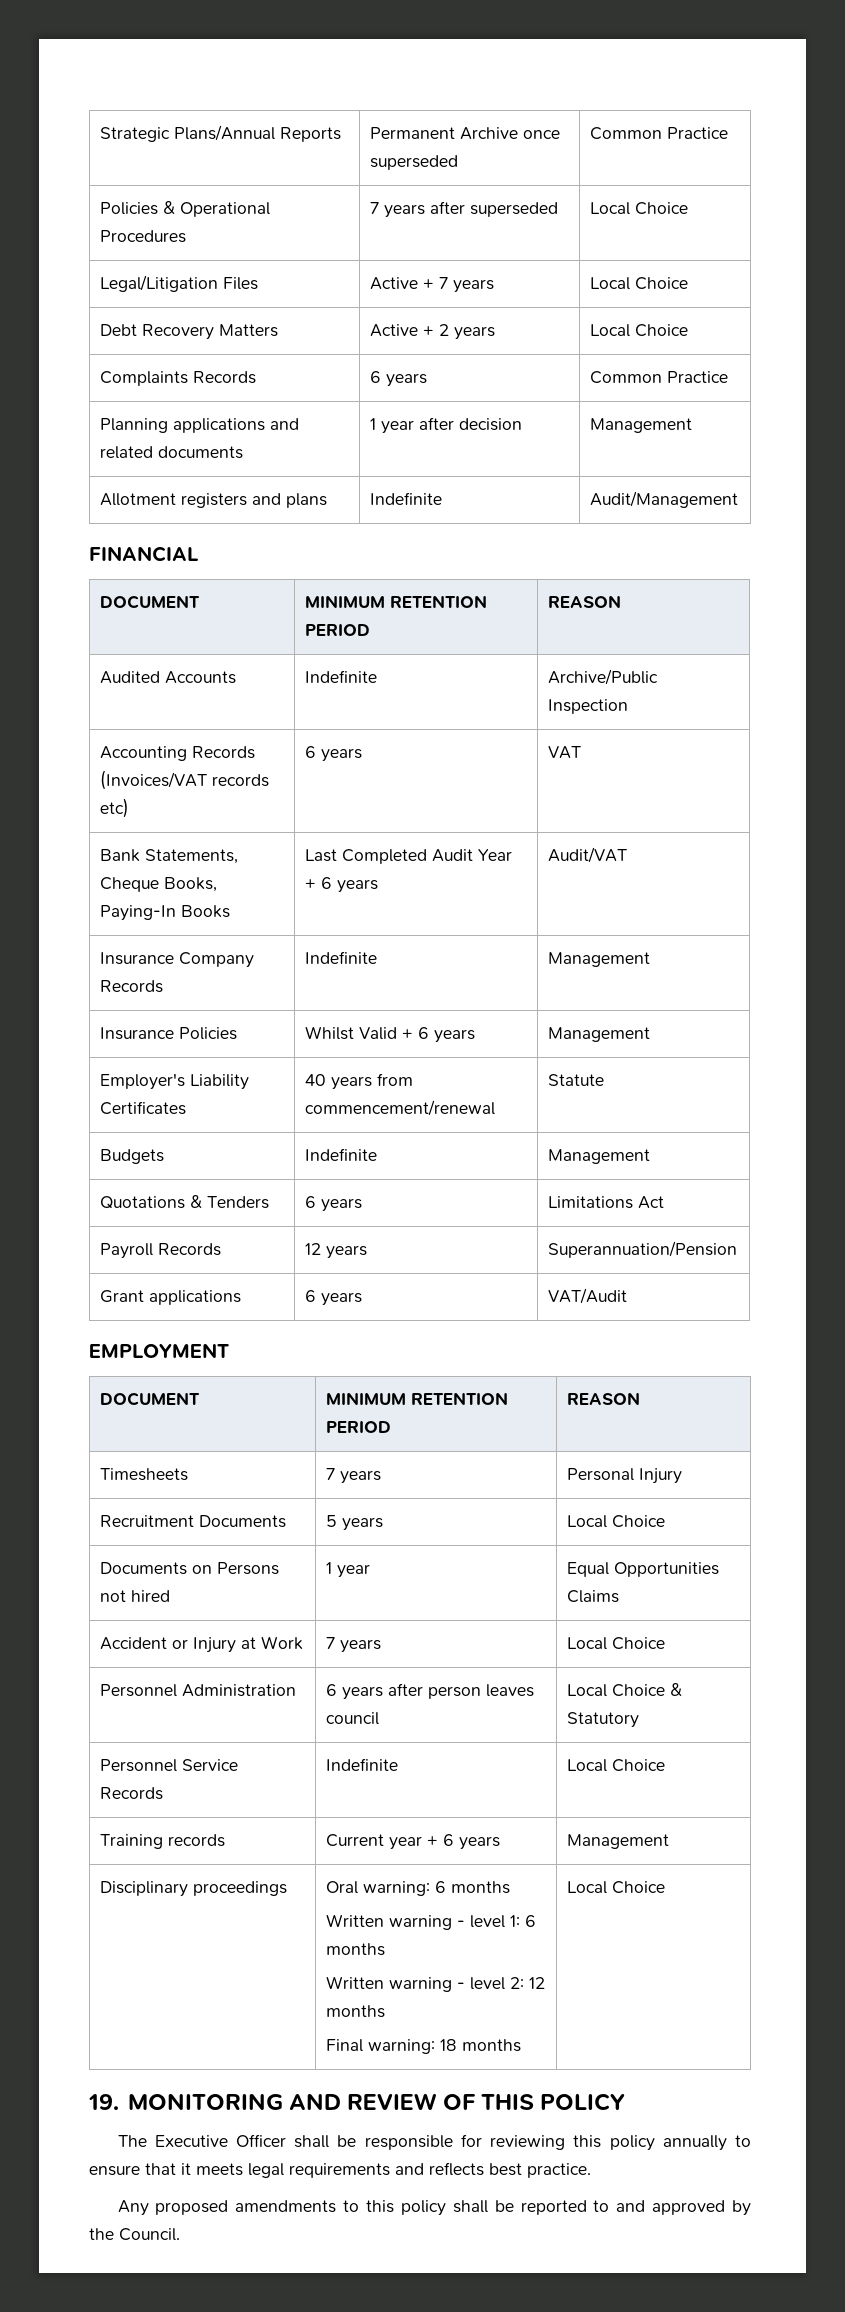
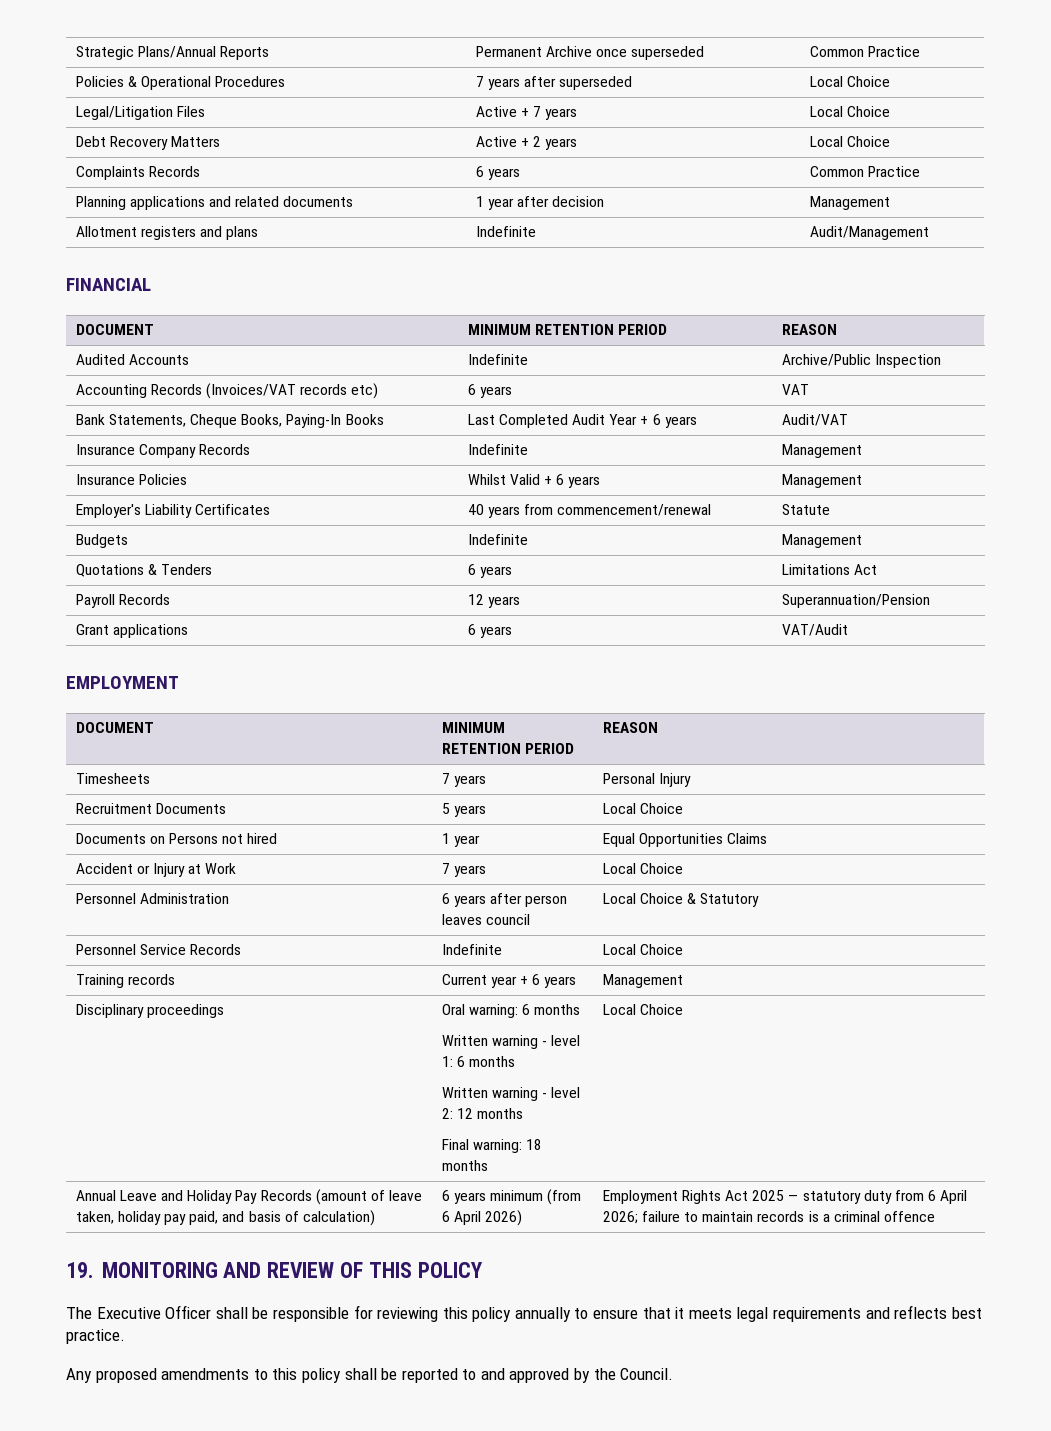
(665, 1887) none -> [75,1189,423,1205] [75,1210,375,1226] [441,1189,582,1205] [441,1210,522,1226] [602,1190,968,1204] [602,1211,936,1224] // Annual Leave and Holiday Pay Records (amount of leave taken, holiday pay paid, and basis of calculation) | 6 years minimum (from 6 April 2026) | Employment Rights Act 2025 — statutory duty from 6 April 2026; failure to maintain records is a criminal offence

